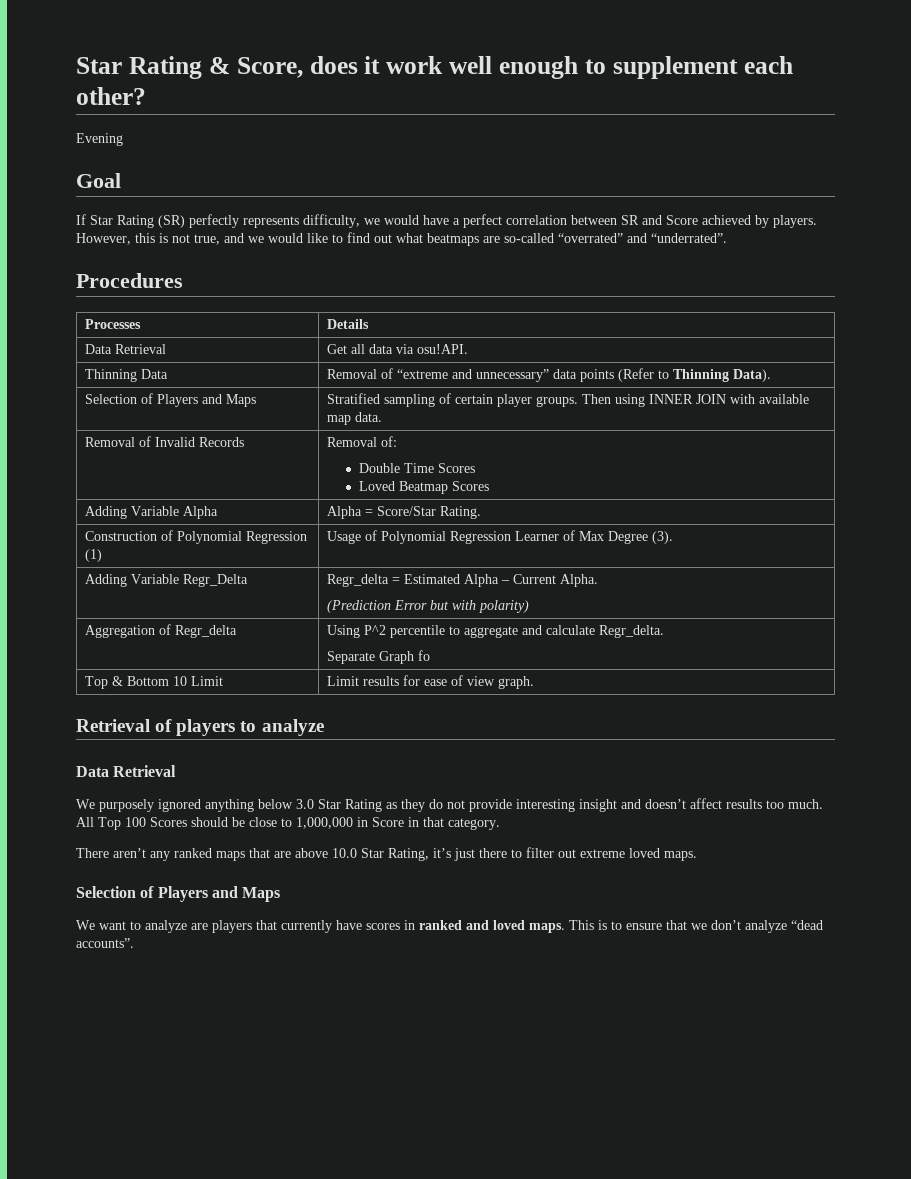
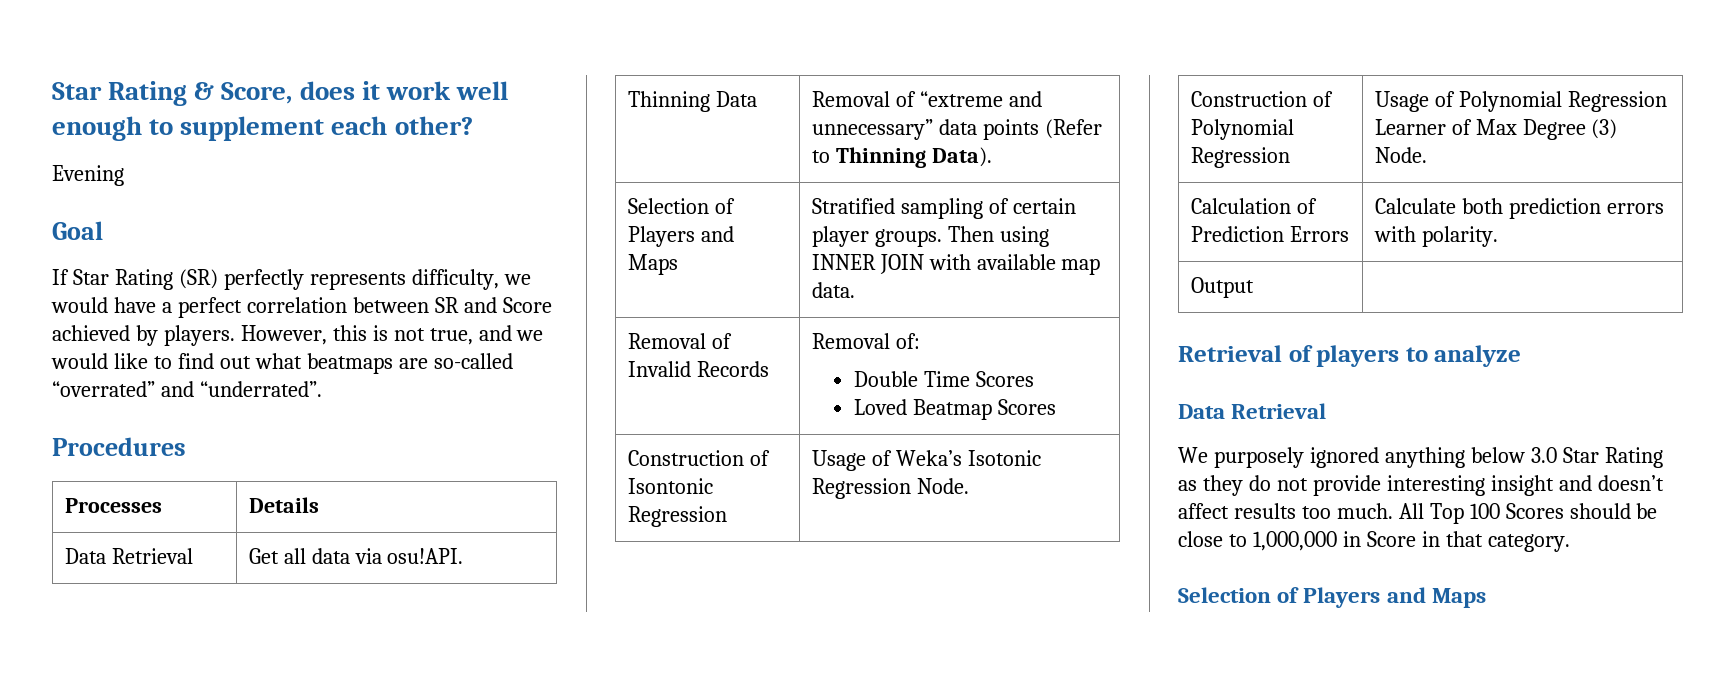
[84,506,218,519] [326,506,481,519] Adding Variable Alpha | Alpha = Score/Star Rating. -> [627,450,770,466] [627,478,713,494] [627,506,727,527] [811,450,1041,471] [811,478,969,499] Construction of Isontonic Regression | Usage of Weka’s Isotonic Regression Node.
[84,549,102,562] (1) -> (1290, 157) none
[651,531,673,544] [84,574,248,587] [326,574,598,587] [326,600,529,613] [84,624,237,638] [326,625,664,638] [326,650,430,664] [84,676,223,689] [326,675,534,689] (3). // Adding Variable Regr_Delta | Regr_delta = Estimated Alpha – Current Alpha. // (Prediction Error but with polarity) // Aggregation of Regr_delta | Using P^2 percentile to aggregate and calculate Regr_delta. // Separate Graph fo // Top & Bottom 10 Limit | Limit results for ease of view graph. -> [1591,119,1618,139] [1374,147,1427,163] [1190,198,1317,214] [1190,226,1349,242] [1374,198,1664,219] [1373,226,1498,247] [1190,277,1254,298] (3) Node. // Calculation of Prediction Errors | Calculate both prediction errors with polarity. // Output |
[76,847,697,861] [76,886,281,902] [76,920,823,933] [76,938,134,948] // There aren’t any ranked maps that are above 10.0 Star Rating, it’s just there to filter out extreme loved maps. // Selection of Players and Maps // We want to analyze are players that currently have scores in ranked and loved maps. This is to ensure that we don’t analyze “dead accounts”. -> [1178,587,1486,608] // Selection of Players and Maps

